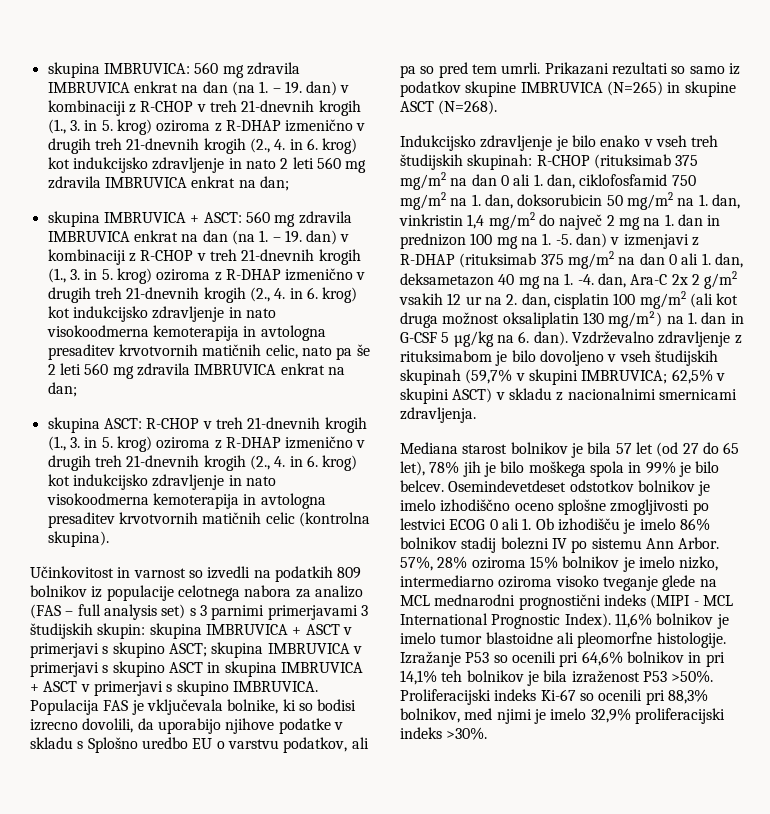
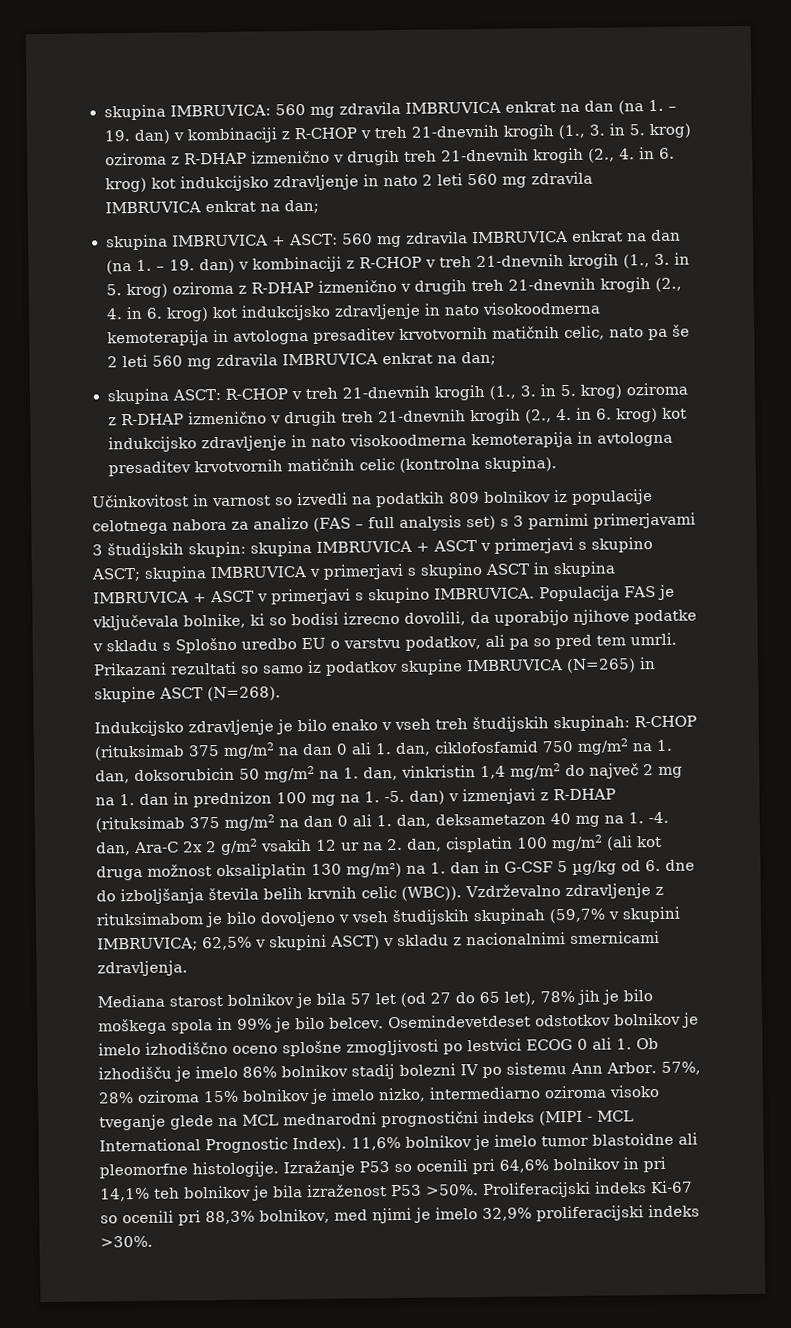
[496,331,568,346] na 6. dan). -> [621,859,695,872] [96,886,462,905] od 6. dne do izboljšanja števila belih krvnih celic (WBC)).

